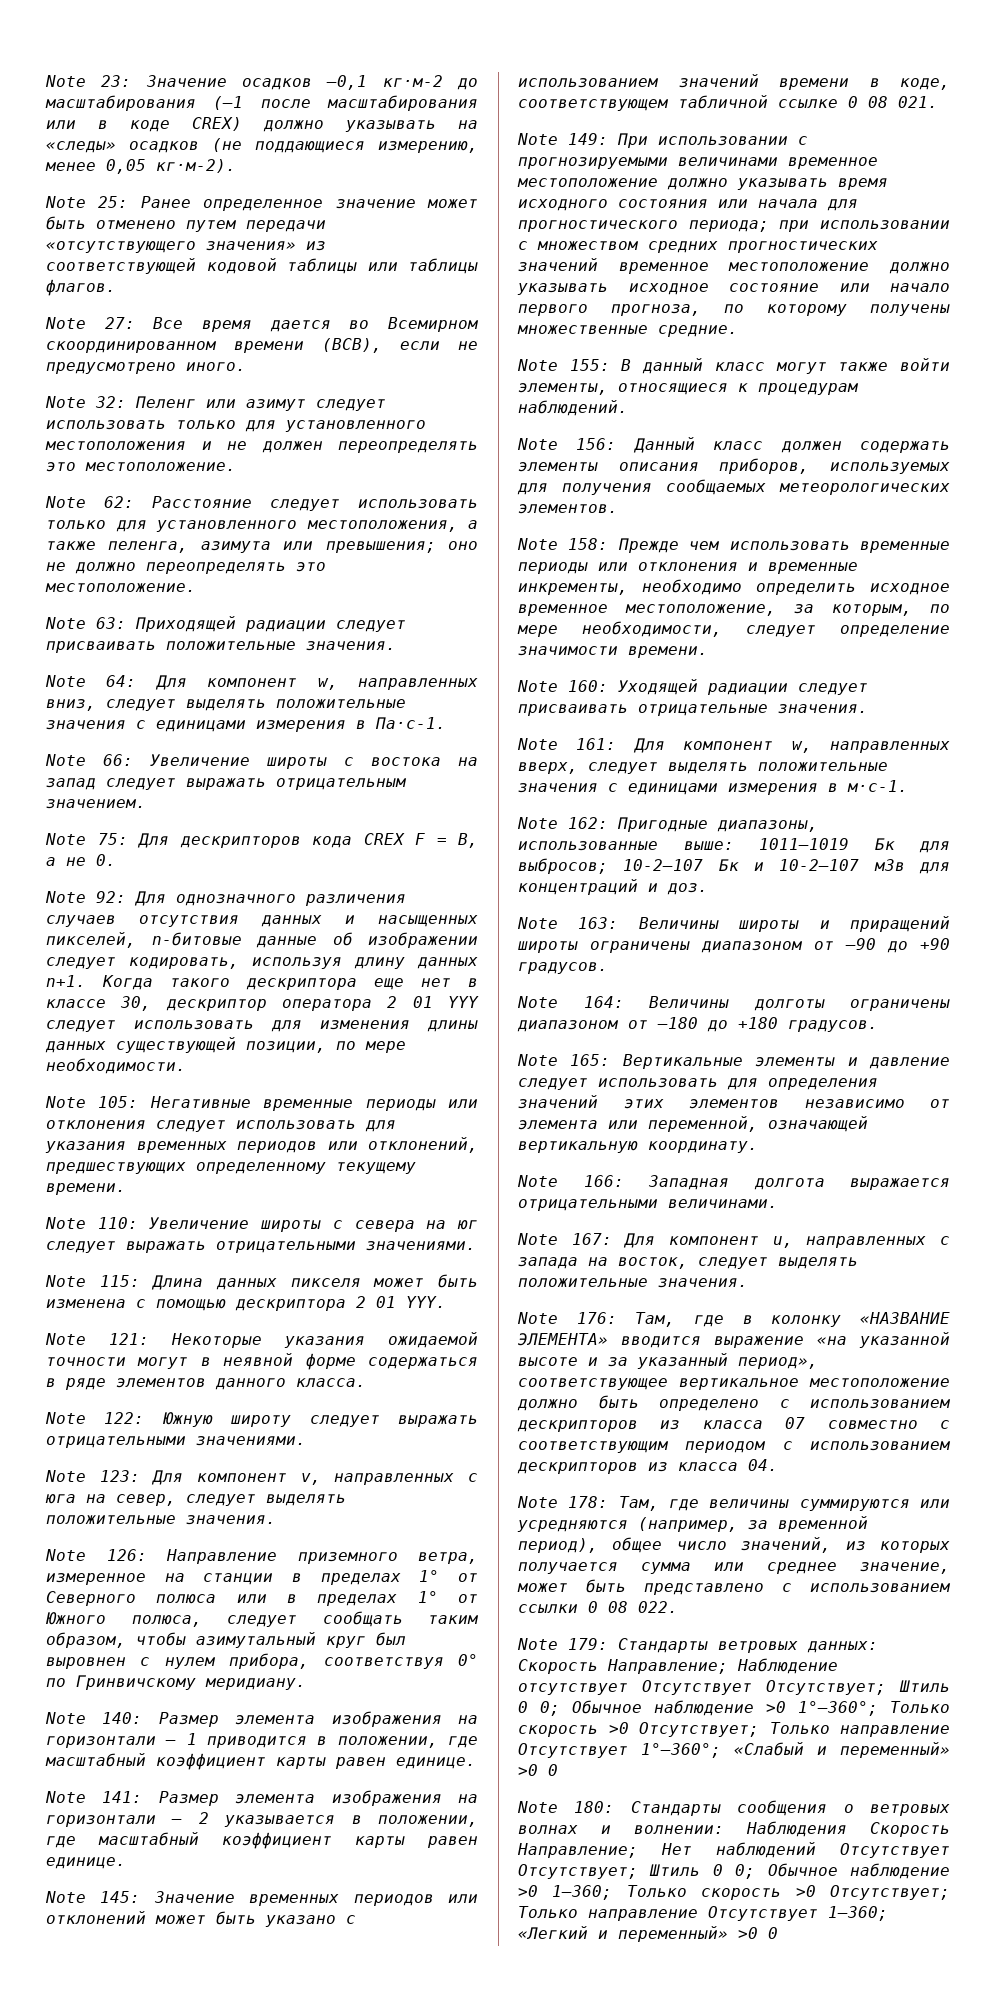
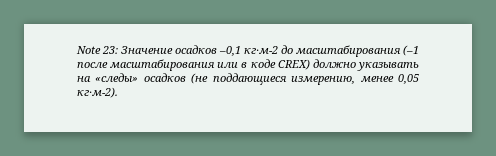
[45,196,478,211] [46,216,326,232] [46,241,326,253] [46,258,478,274] [46,279,116,296] [45,317,479,332] [46,338,478,353] [46,362,246,374] [45,396,386,411] [46,420,426,432] [45,441,478,453] [46,462,236,472] [45,496,478,511] [46,520,478,532] [46,541,478,553] [46,562,326,574] [45,583,196,592] [45,616,406,632] [46,641,396,653] [45,675,478,690] [46,699,406,711] [46,717,446,732] [45,754,478,769] [46,778,407,790] [46,799,146,809] [45,833,478,848] [46,854,116,866] [45,891,406,906] [46,915,478,927] [46,932,478,948] [46,957,478,969] [46,975,478,990] [46,996,479,1011] [46,1020,478,1032] [45,1037,406,1053] [46,1058,186,1074] [45,1096,478,1111] [46,1120,396,1132] [45,1137,478,1153] [46,1162,416,1174] [46,1183,126,1195] [45,1217,479,1232] [46,1241,476,1253] [45,1274,478,1290] [46,1296,446,1311] [45,1332,478,1348] [46,1353,478,1370] [46,1378,366,1390] [45,1412,478,1427] [46,1436,306,1448] [45,1470,478,1485] [45,1494,346,1506] [46,1515,276,1525] [45,1549,478,1564] [46,1570,478,1585] [46,1591,478,1606] [46,1611,479,1627] [46,1632,406,1648] [46,1653,478,1669] [46,1675,306,1690] [45,1711,478,1727] [46,1733,478,1748] [45,1753,476,1770] [45,1790,478,1806] [46,1812,478,1827] [46,1832,478,1849] [46,1857,126,1869] [45,1891,478,1906] [46,1911,356,1927] [518,74,950,90] [518,95,938,111] [517,133,808,148] [518,157,878,169] [517,178,888,190] [518,199,858,211] [518,220,950,232] [518,241,878,253] [518,258,950,274] [517,283,950,295] [518,304,950,316] [517,325,738,337] [517,358,950,374] [518,383,859,395] [518,400,628,416] [517,437,950,453] [518,458,950,474] [517,479,950,495] [518,504,618,514] [517,538,950,553] [518,562,858,574] [518,579,950,595] [518,604,950,616] [517,621,950,637] [518,646,708,658] [517,679,868,695] [518,704,868,716] [517,738,950,753] [518,762,888,774] [518,780,908,795] [517,817,818,832] [518,838,950,853] [518,858,950,874] [518,879,708,895] [517,916,950,932] [518,938,950,953] [518,962,608,974] [517,996,950,1011] [517,1017,878,1032] [517,1054,950,1069] [518,1078,878,1090] [518,1095,950,1109] [518,1116,868,1132] [518,1141,758,1153] [517,1175,950,1190] [518,1199,778,1211] [517,1233,950,1248] [518,1257,858,1269] [518,1278,748,1288] [517,1312,950,1327] [518,1332,950,1348] [518,1353,818,1369] [518,1378,950,1390] [517,1395,951,1411] [517,1417,950,1432] [518,1441,951,1453] [517,1459,778,1474] [517,1496,950,1511] [517,1516,868,1532] [518,1537,950,1553] [518,1562,950,1574] [517,1579,951,1595] [518,1601,678,1613] [517,1638,878,1653] [518,1658,838,1674] [518,1680,950,1695] [518,1700,950,1716] [518,1722,950,1737] [518,1742,950,1758] [518,1764,558,1776] [517,1800,950,1816] [518,1821,950,1837] [517,1842,950,1858] [518,1863,950,1879] [518,1885,950,1900] [518,1906,888,1921] [518,1926,778,1942] // Note 25: Ранее определенное значение может быть отменено путем передачи «отсутствующего значения» из соответствующей кодовой таблицы или таблицы флагов. // Note 27: Все время дается во Всемирном скоординированном времени (ВСВ), если не предусмотрено иного. // Note 32: Пеленг или азимут следует использовать только для установленного местоположения и не должен переопределять это местоположение. // Note 62: Расстояние следует использовать только для установленного местоположения, а также пеленга, азимута или превышения; оно не должно переопределять это местоположение. // Note 63: Приходящей радиации следует присваивать положительные значения. // Note 64: Для компонент w, направленных вниз, следует выделять положительные значения с единицами измерения в Па·с-1. // Note 66: Увеличение широты с востока на запад следует выражать отрицательным значением. // Note 75: Для дескрипторов кода CREX F = B, а не 0. // Note 92: Для однозначного различения случаев отсутствия данных и насыщенных пикселей, n-битовые данные об изображении следует кодировать, используя длину данных n+1. Когда такого дескриптора еще нет в классе 30, дескриптор оператора 2 01 YYY следует использовать для изменения длины данных существующей позиции, по мере необходимости. // Note 105: Негативные временные периоды или отклонения следует использовать для указания временных периодов или отклонений, предшествующих определенному текущему времени. // Note 110: Увеличение широты с севера на юг следует выражать отрицательными значениями. // Note 115: Длина данных пикселя может быть изменена с помощью дескриптора 2 01 YYY. // Note 121: Некоторые указания ожидаемой точности могут в неявной форме содержаться в ряде элементов данного класса. // Note 122: Южную широту следует выражать отрицательными значениями. // Note 123: Для компонент v, направленных с юга на север, следует выделять положительные значения. // Note 126: Направление приземного ветра, измеренное на станции в пределах 1° от Северного полюса или в пределах 1° от Южного полюса, следует сообщать таким образом, чтобы азимутальный круг был выровнен с нулем прибора, соответствуя 0° по Гринвичскому меридиану. // Note 140: Размер элемента изображения на горизонтали — 1 приводится в положении, где масштабный коэффициент карты равен единице. // Note 141: Размер элемента изображения на горизонтали — 2 указывается в положении, где масштабный коэффициент карты равен единице. // Note 145: Значение временных периодов или отклонений может быть указано с использованием значений времени в коде, соответствующем табличной ссылке 0 08 021. // Note 149: При использовании с прогнозируемыми величинами временное местоположение должно указывать время исходного состояния или начала для прогностического периода; при использовании с множеством средних прогностических значений временное местоположение должно указывать исходное состояние или начало первого прогноза, по которому получены множественные средние. // Note 155: В данный класс могут также войти элементы, относящиеся к процедурам наблюдений. // Note 156: Данный класс должен содержать элементы описания приборов, используемых для получения сообщаемых метеорологических элементов. // Note 158: Прежде чем использовать временные периоды или отклонения и временные инкременты, необходимо определить исходное временное местоположение, за которым, по мере необходимости, следует определение значимости времени. // Note 160: Уходящей радиации следует присваивать отрицательные значения. // Note 161: Для компонент w, направленных вверх, следует выделять положительные значения с единицами измерения в м·с-1. // Note 162: Пригодные диапазоны, использованные выше: 1011–1019 Бк для выбросов; 10-2–107 Бк и 10-2–107 мЗв для концентраций и доз. // Note 163: Величины широты и приращений широты ограничены диапазоном от –90 до +90 градусов. // Note 164: Величины долготы ограничены диапазоном от –180 до +180 градусов. // Note 165: Вертикальные элементы и давление следует использовать для определения значений этих элементов независимо от элемента или переменной, означающей вертикальную координату. // Note 166: Западная долгота выражается отрицательными величинами. // Note 167: Для компонент u, направленных с запада на восток, следует выделять положительные значения. // Note 176: Там, где в колонку «НАЗВАНИЕ ЭЛЕМЕНТА» вводится выражение «на указанной высоте и за указанный период», соответствующее вертикальное местоположение должно быть определено с использованием дескрипторов из класса 07 совместно с соответствующим периодом с использованием дескрипторов из класса 04. // Note 178: Там, где величины суммируются или усредняются (например, за временной период), общее число значений, из которых получается сумма или среднее значение, может быть представлено с использованием ссылки 0 08 022. // Note 179: Стандарты ветровых данных: Скорость Направление; Наблюдение отсутствует Отсутствует Отсутствует; Штиль 0 0; Обычное наблюдение >0 1°–360°; Только скорость >0 Отсутствует; Только направление Отсутствует 1°–360°; «Слабый и переменный» >0 0 // Note 180: Стандарты сообщения о ветровых волнах и волнении: Наблюдения Скорость Направление; Нет наблюдений Отсутствует Отсутствует; Штиль 0 0; Обычное наблюдение >0 1–360; Только скорость >0 Отсутствует; Только направление Отсутствует 1–360; «Легкий и переменный» >0 0 -> (118, 92) none

